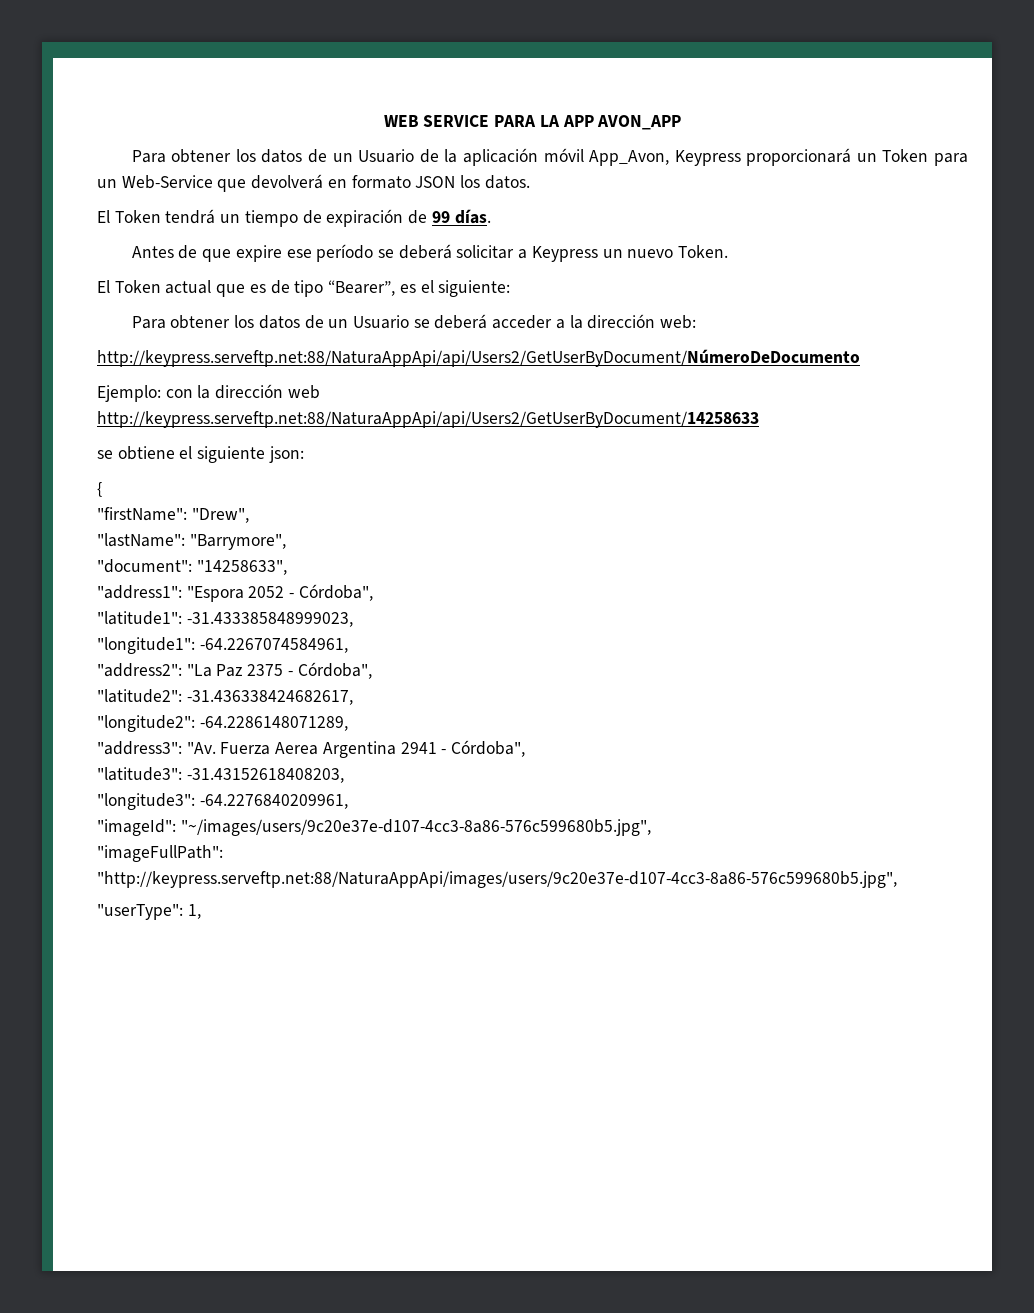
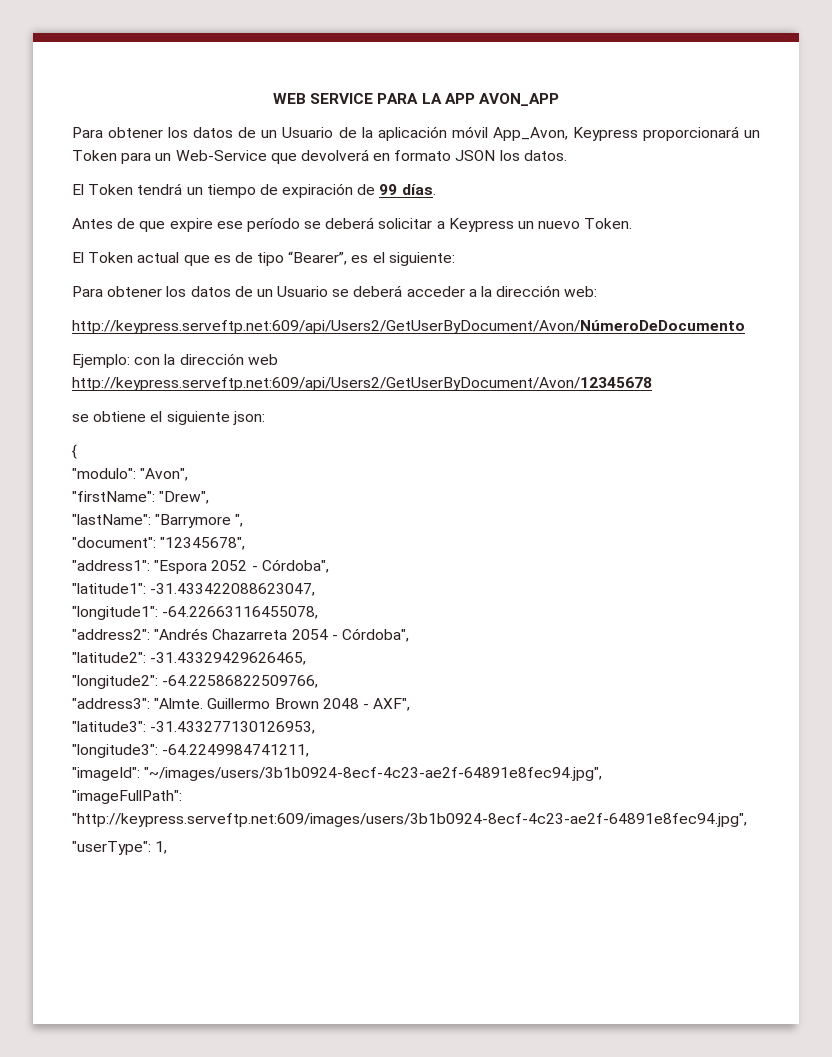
[97,349,860,367] http://keypress.serveftp.net:88/NaturaAppApi/api/Users2/GetUserByDocument/NúmeroDeDocumento -> [72,320,745,334] http://keypress.serveftp.net:609/api/Users2/GetUserByDocument/Avon/NúmeroDeDocumento
[97,411,759,428] http://keypress.serveftp.net:88/NaturaAppApi/api/Users2/GetUserByDocument/14258633 -> [72,377,652,391] http://keypress.serveftp.net:609/api/Users2/GetUserByDocument/Avon/12345678
(102, 489) none -> [72,468,189,481] // "modulo": "Avon",
[189,534,286,550] "Barrymore", -> [155,514,244,528] "Barrymore ",
[196,560,287,575] "14258633", -> [160,537,246,550] "12345678",
[186,612,353,627] -31.433385848999023, -> [150,583,316,596] -31.433422088623047,
[199,638,348,653] -64.2267074584961, -> [162,606,319,619] -64.22663116455078,
[186,664,284,677] "La Paz 2375 -> [154,628,328,640] "Andrés Chazarreta 2054
[186,690,353,705] -31.436338424682617, -> [150,652,307,665] -31.43329429626465,
[199,716,348,731] -64.2286148071289, -> [162,675,319,688] -64.22586822509766,
[186,740,526,758] "Av. Fuerza Aerea Argentina 2941 - Córdoba", -> [154,698,411,711] "Almte. Guillermo Brown 2048 - AXF",
[186,768,344,783] -31.43152618408203, -> [150,721,316,734] -31.433277130126953,
[199,794,348,809] -64.2276840209961, -> [162,744,310,757] -64.2249984741211,
[180,819,651,836] "~/images/users/9c20e37e-d107-4cc3-8a86-576c599680b5.jpg", -> [144,767,603,781] "~/images/users/3b1b0924-8ecf-4c23-ae2f-64891e8fec94.jpg",
[97,871,897,888] "http://keypress.serveftp.net:88/NaturaAppApi/images/users/9c20e37e-d107-4cc3-8a86-576c599680b5.jpg", -> [72,813,747,827] "http://keypress.serveftp.net:609/images/users/3b1b0924-8ecf-4c23-ae2f-64891e8fec94.jpg",

